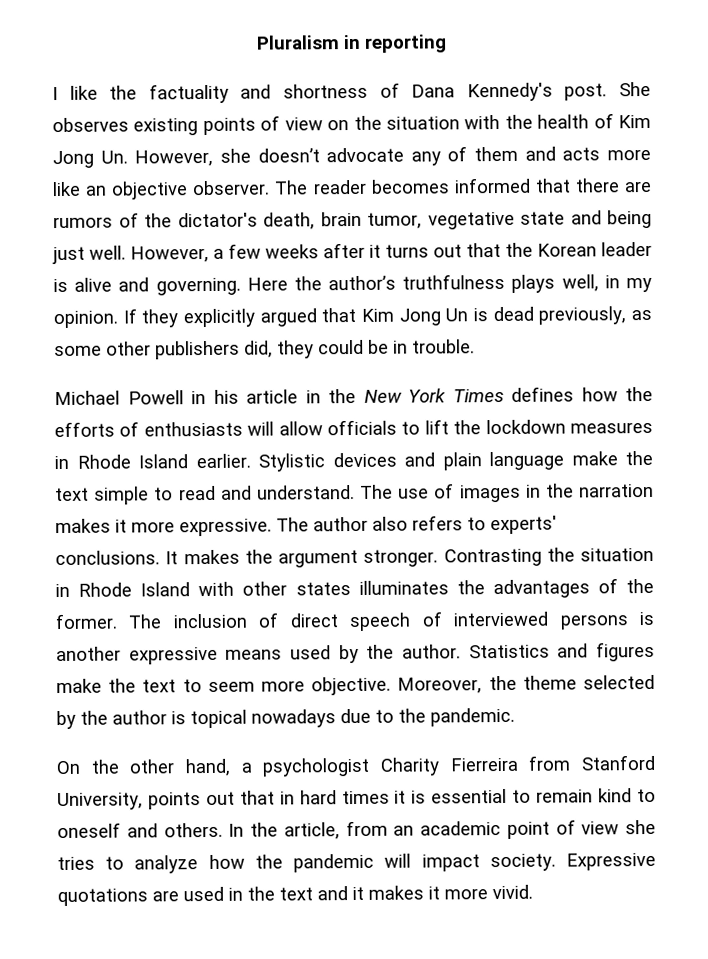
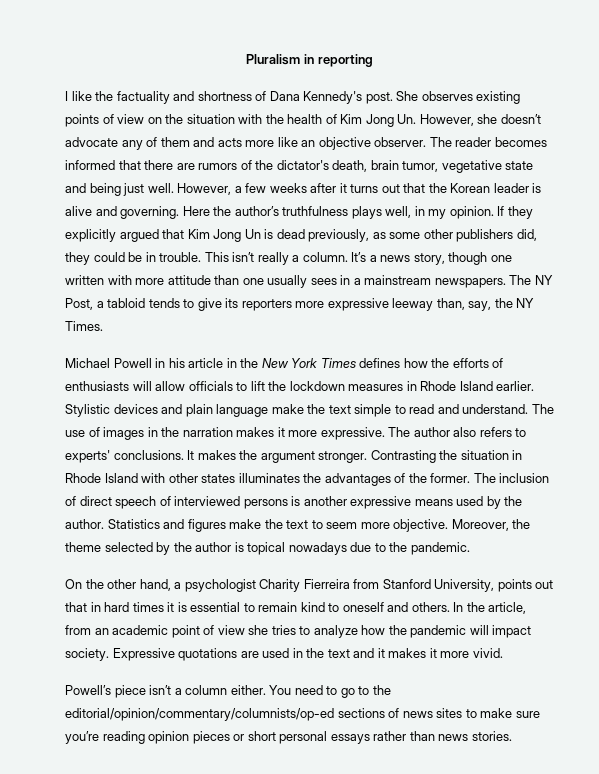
(475, 346) none -> [204,252,512,265] [65,275,553,288] [65,298,535,311] [65,321,103,331] This isn’t really a column. It’s a news story, though one written with more attitude than one usually sees in a mainstream newspapers. The NY Post, a tabloid tends to give its reporters more expressive leeway than, say, the NY Times.
(533, 892) none -> [65,685,391,698] [65,708,540,721] [65,731,512,744] // Powell’s piece isn’t a column either. You need to go to the editorial/opinion/commentary/columnists/op-ed sections of news sites to make sure you’re reading opinion pieces or short personal essays rather than news stories.

